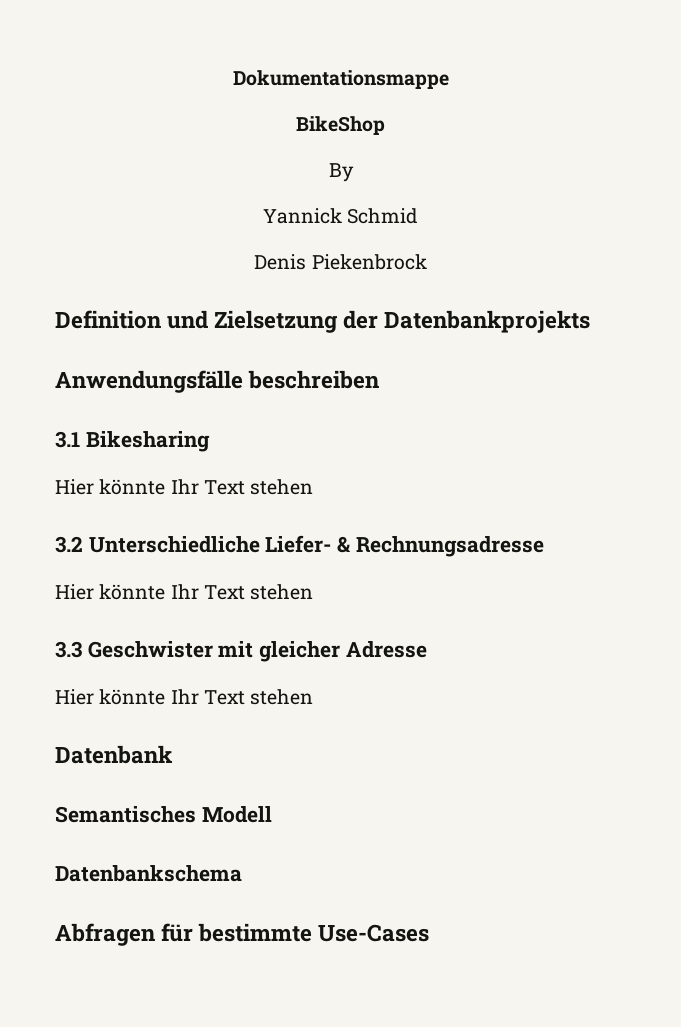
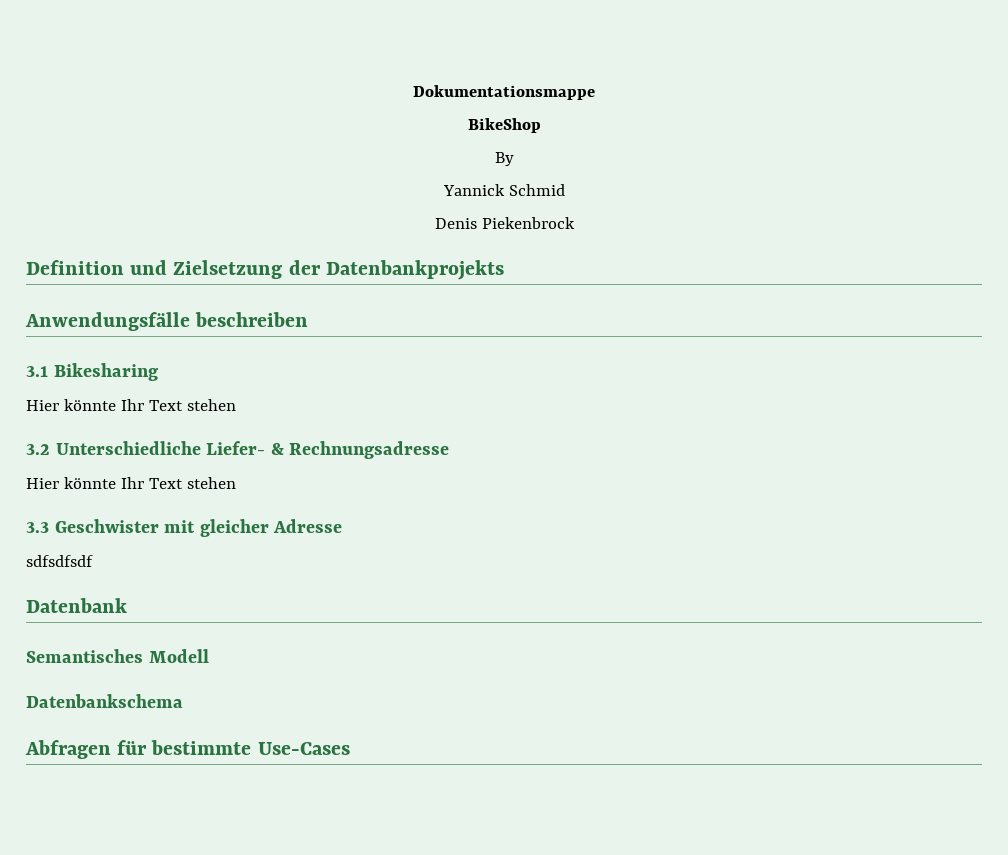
[55,689,314,705] Hier könnte Ihr Text stehen -> [26,555,93,567] sdfsdfsdf

